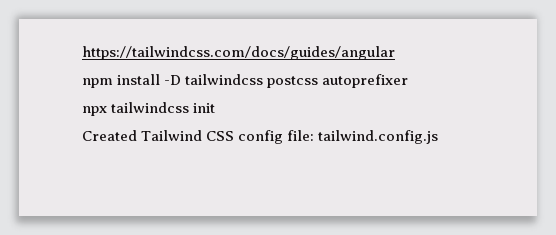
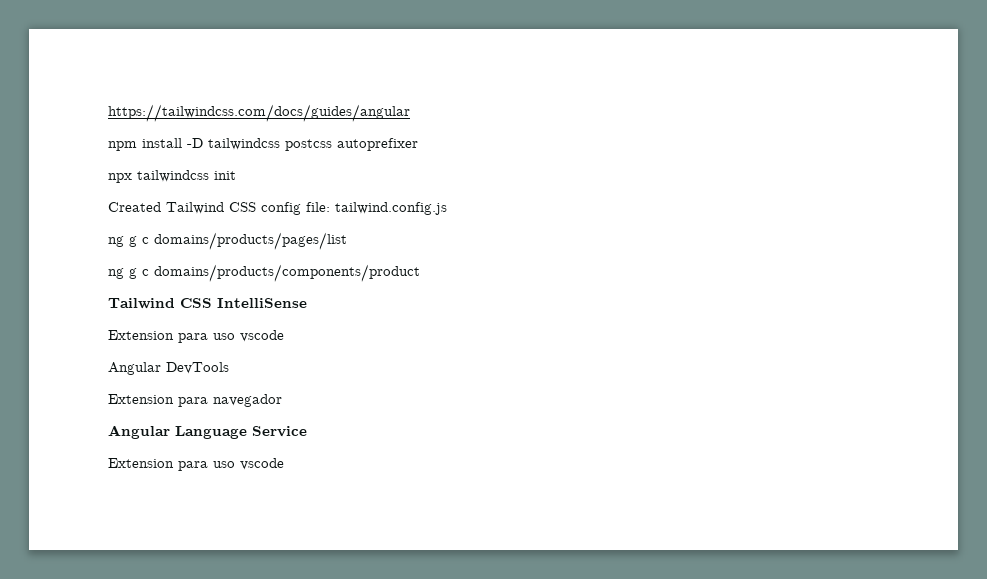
(439, 137) none -> [108,232,347,250] [108,264,420,282] [108,298,307,309] [108,330,284,343] [108,362,229,375] [108,394,282,407] [108,425,307,439] [108,458,284,471] // ng g c domains/products/pages/list // ng g c domains/products/components/product // Tailwind CSS IntelliSense // Extension para uso vscode // Angular DevTools // Extension para navegador // Angular Language Service // Extension para uso vscode

